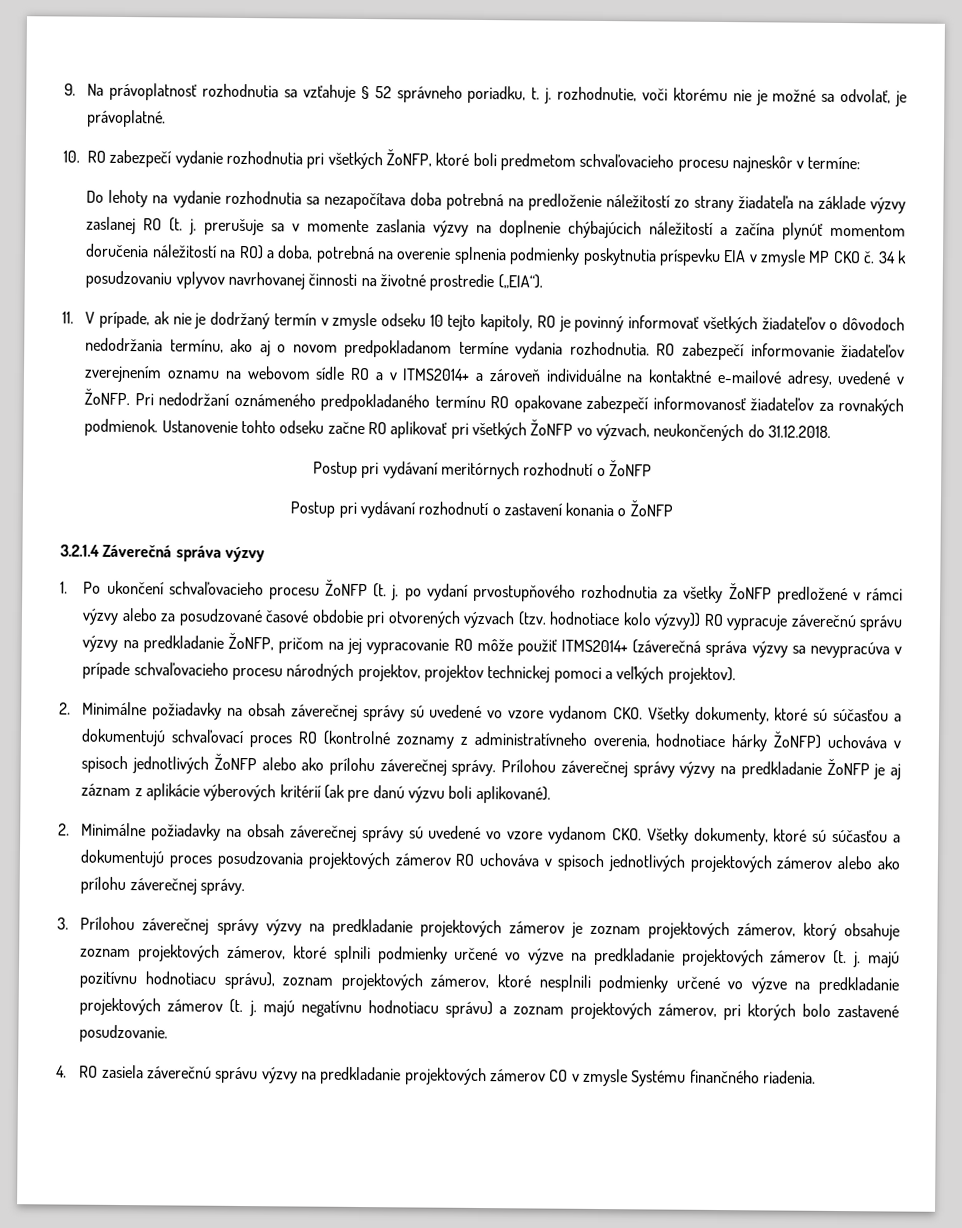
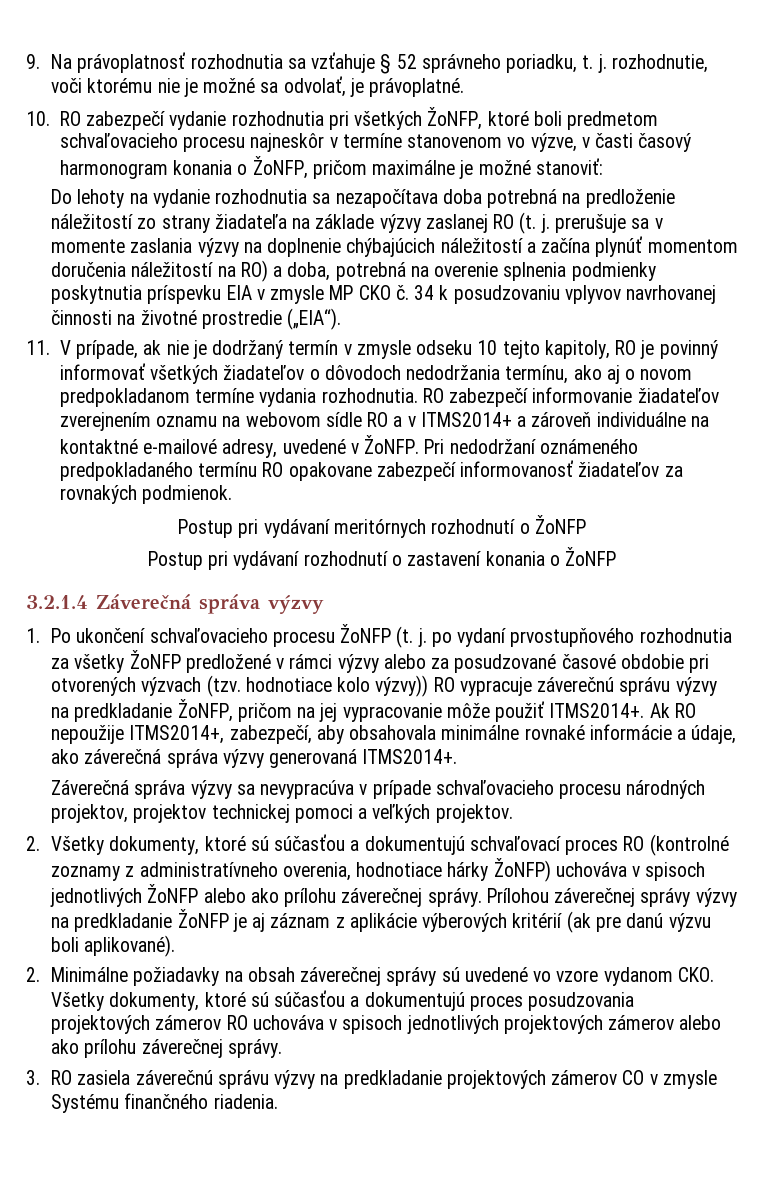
[807,156,861,170] termíne: -> [342,133,692,152] [59,156,603,179] termíne stanovenom vo výzve, v časti časový harmonogram konania o ŽoNFP, pričom maximálne je možné stanoviť:
[161,419,831,442] Ustanovenie tohto odseku začne RO aplikovať pri všetkých ŽoNFP vo výzvach, neukončených do 31.12.2018. -> (233, 494) none
[453,638,473,651] RO -> (442, 712) none
[561,639,702,654] ITMS2014+ (záverečná -> [549,703,697,718] [51,724,737,744] [51,749,458,768] [51,780,130,795] ITMS2014+. Ak RO nepoužije ITMS2014+, zabezpečí, aby obsahovala minimálne rovnaké informácie a údaje, ako záverečná správa výzvy generovaná ITMS2014+. // Záverečná
[667,666,736,685] [59,701,643,724] projektov). // 2. Minimálne požiadavky na obsah záverečnej správy sú uvedené vo vzore vydanom CKO. -> [435,804,513,823] [26,836,40,851] projektov. // 2.
[80,916,900,941] [80,944,900,968] [79,971,900,995] [79,997,900,1021] [79,1024,169,1043] [56,1065,67,1078] Prílohou záverečnej správy výzvy na predkladanie projektových zámerov je zoznam projektových zámerov, ktorý obsahuje zoznam projektových zámerov, ktoré splnili podmienky určené vo výzve na predkladanie projektových zámerov (t. j. majú pozitívnu hodnotiacu správu), zoznam projektových zámerov, ktoré nesplnili podmienky určené vo výzve na predkladanie projektových zámerov (t. j. majú negatívnu hodnotiacu správu) a zoznam projektových zámerov, pri ktorých bolo zastavené posudzovanie. // 4. -> (40, 1077) none

